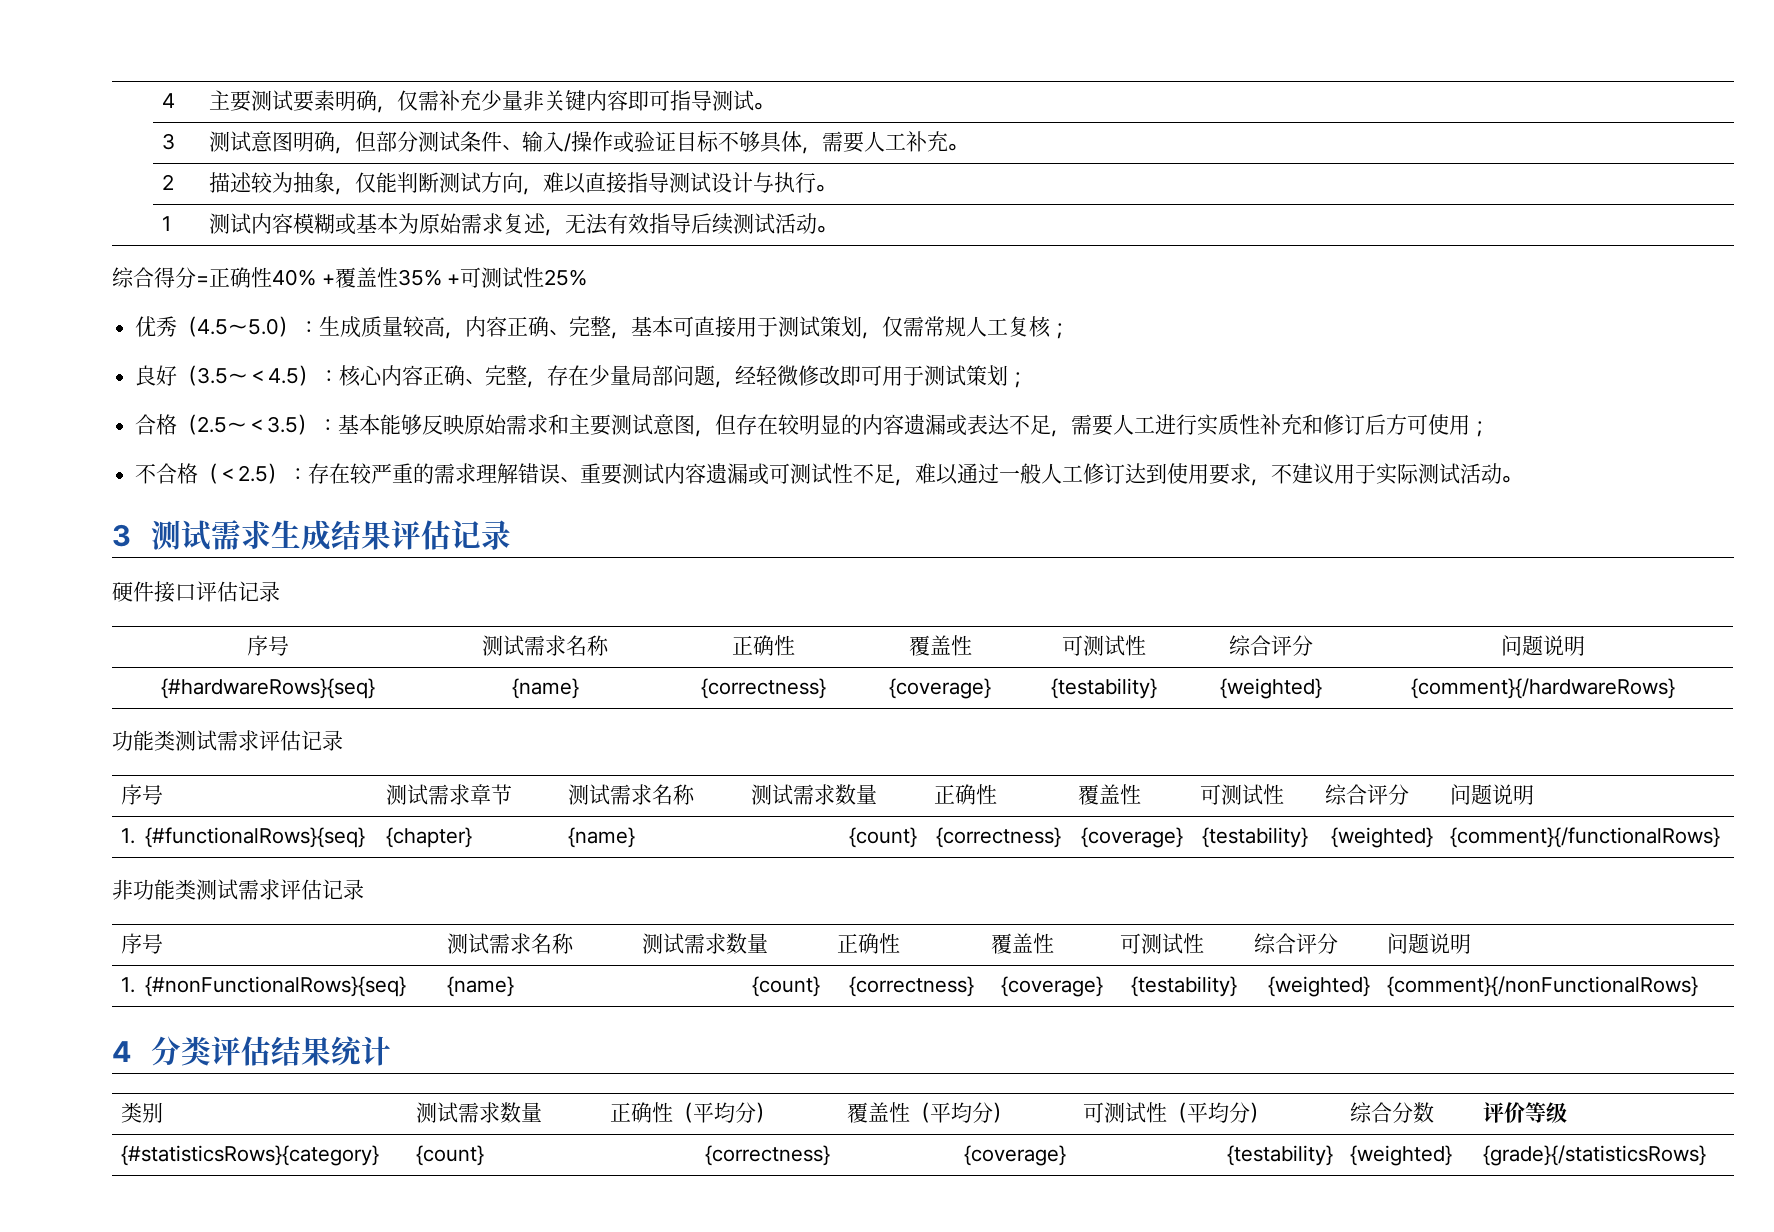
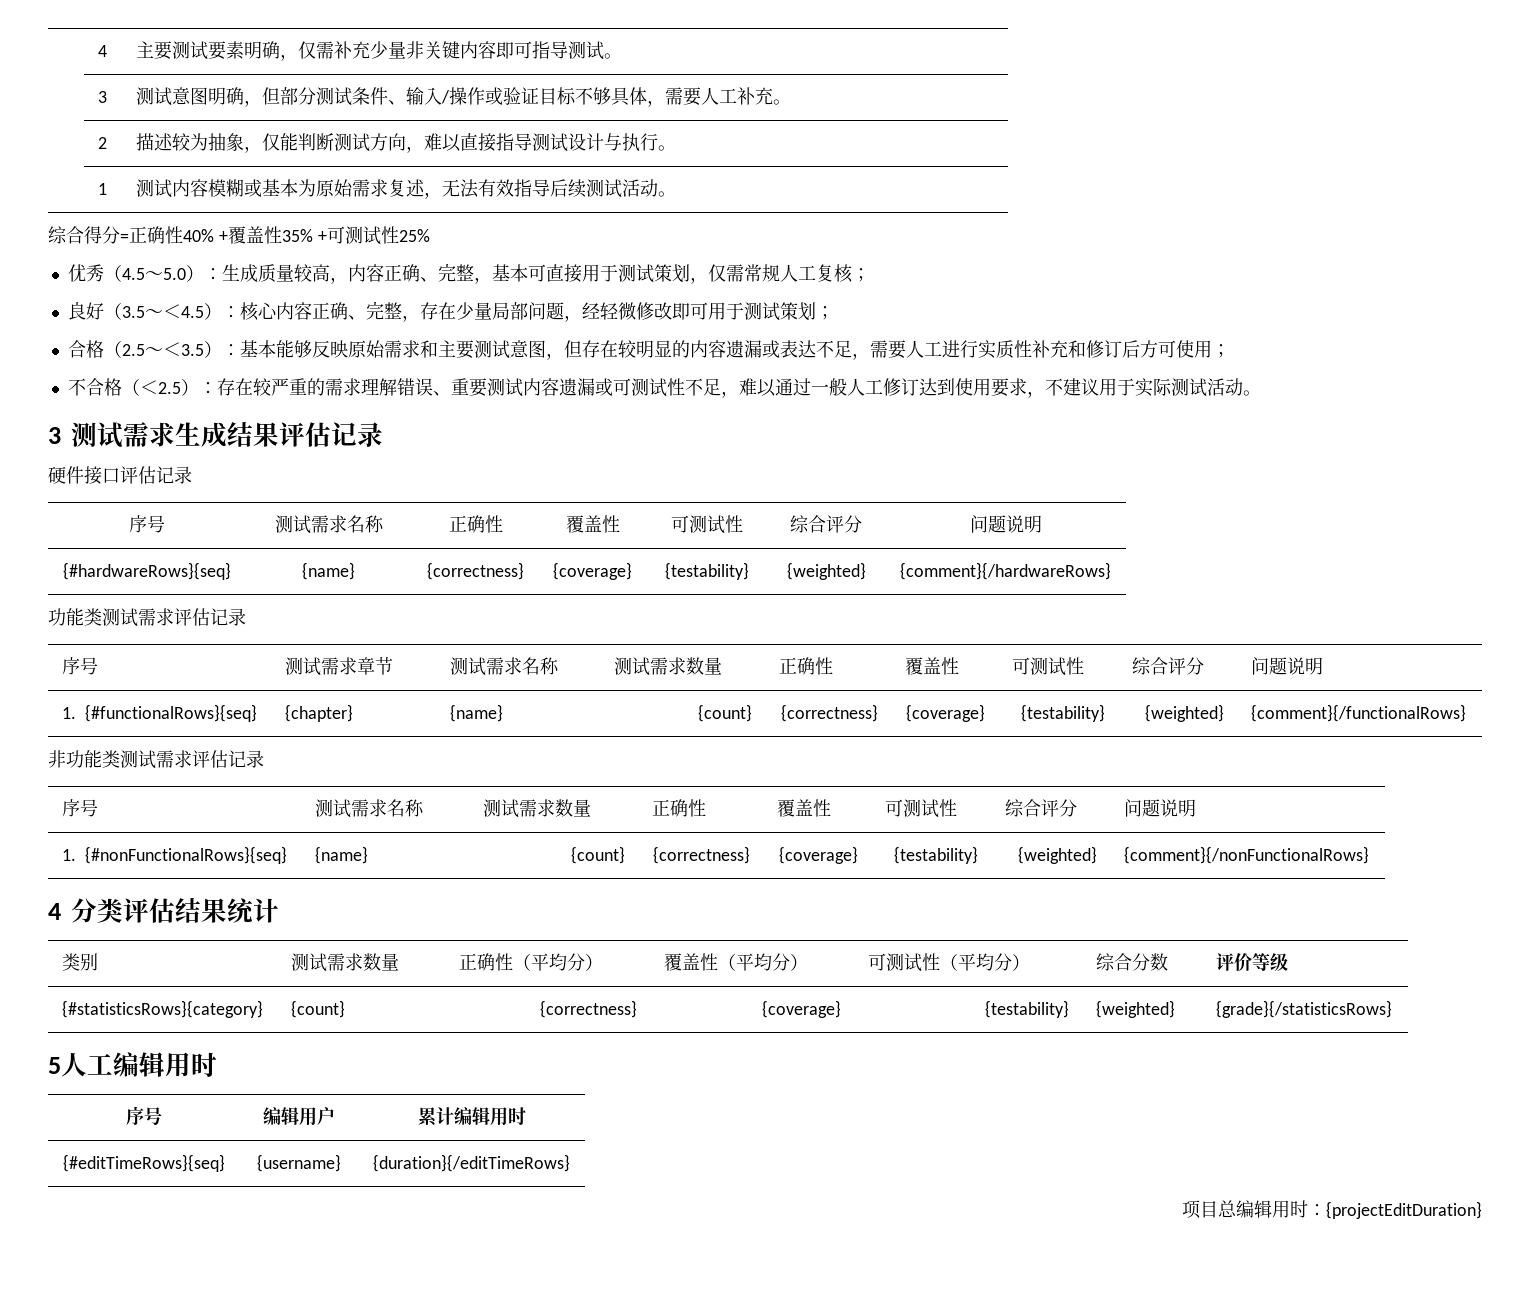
(1706, 1155) none -> [48,1052,217,1077] [125,1106,162,1125] [262,1107,335,1126] [417,1107,526,1126] [62,1154,225,1172] [256,1154,341,1172] [373,1154,570,1172] [1182,1200,1482,1219] // 5人工编辑用时 // 序号 | 编辑用户 | 累计编辑用时 // {#editTimeRows}{seq} | {username} | {duration}{/editTimeRows} // 项目总编辑用时：{projectEditDuration}

